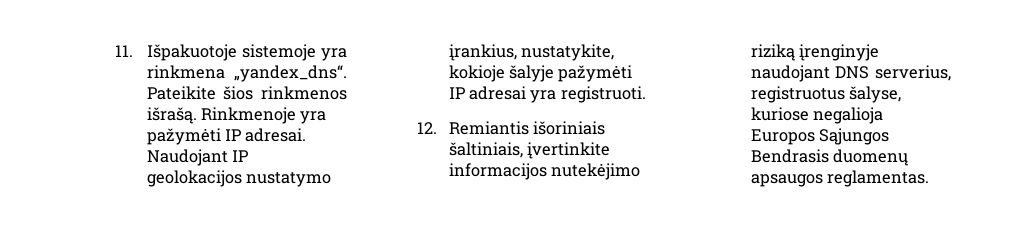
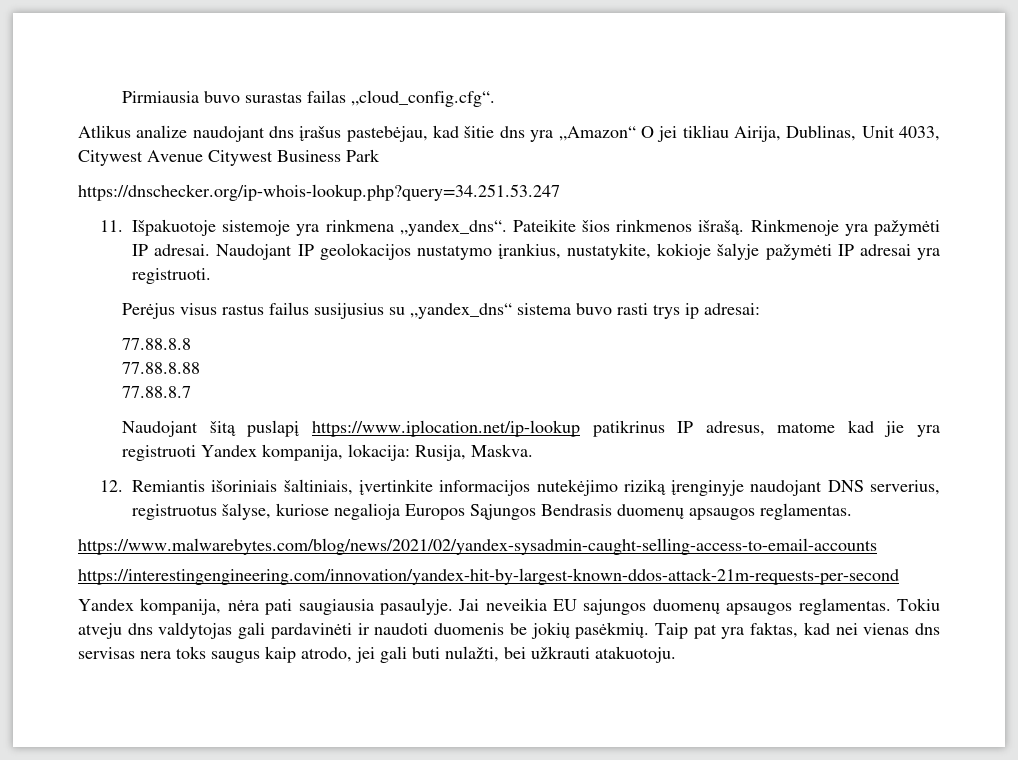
(114, 51) none -> [122,90,496,107] [78,125,941,142] [78,149,380,166] [78,184,560,201] Pirmiausia buvo surastas failas „cloud_config.cfg“. // Atlikus analize naudojant dns įrašus pastebėjau, kad šitie dns yra „Amazon“ O jei tikliau Airija, Dublinas, Unit 4033, Citywest Avenue Citywest Business Park // https://dnschecker.org/ip-whois-lookup.php?query=34.251.53.247 //
(646, 94) none -> [122,302,761,319] [122,338,192,350] [122,362,201,374] [122,386,192,398] [122,420,940,437] [122,444,534,461] // Perėjus visus rastus failus susijusius su „yandex_dns“ sistema buvo rasti trys ip adresai: // 77.88.8.8 // 77.88.8.88 // 77.88.8.7 // Naudojant šitą puslapį https://www.iplocation.net/ip-lookup patikrinus IP adresus, matome kad jie yra registruoti Yandex kompanija, lokacija: Rusija, Maskva.
(929, 178) none -> [78,538,877,555] [78,568,899,585] [78,598,940,615] [78,622,940,639] [78,646,676,663] // https://www.malwarebytes.com/blog/news/2021/02/yandex-sysadmin-caught-selling-access-to-email-accounts // https://interestingengineering.com/innovation/yandex-hit-by-largest-known-ddos-attack-21m-requests-per-second // Yandex kompanija, nėra pati saugiausia pasaulyje. Jai neveikia EU sajungos duomenų apsaugos reglamentas. Tokiu atveju dns valdytojas gali pardavinėti ir naudoti duomenis be jokių pasėkmių. Taip pat yra faktas, kad nei vienas dns servisas nera toks saugus kaip atrodo, jei gali buti nulažti, bei užkrauti atakuotoju.

